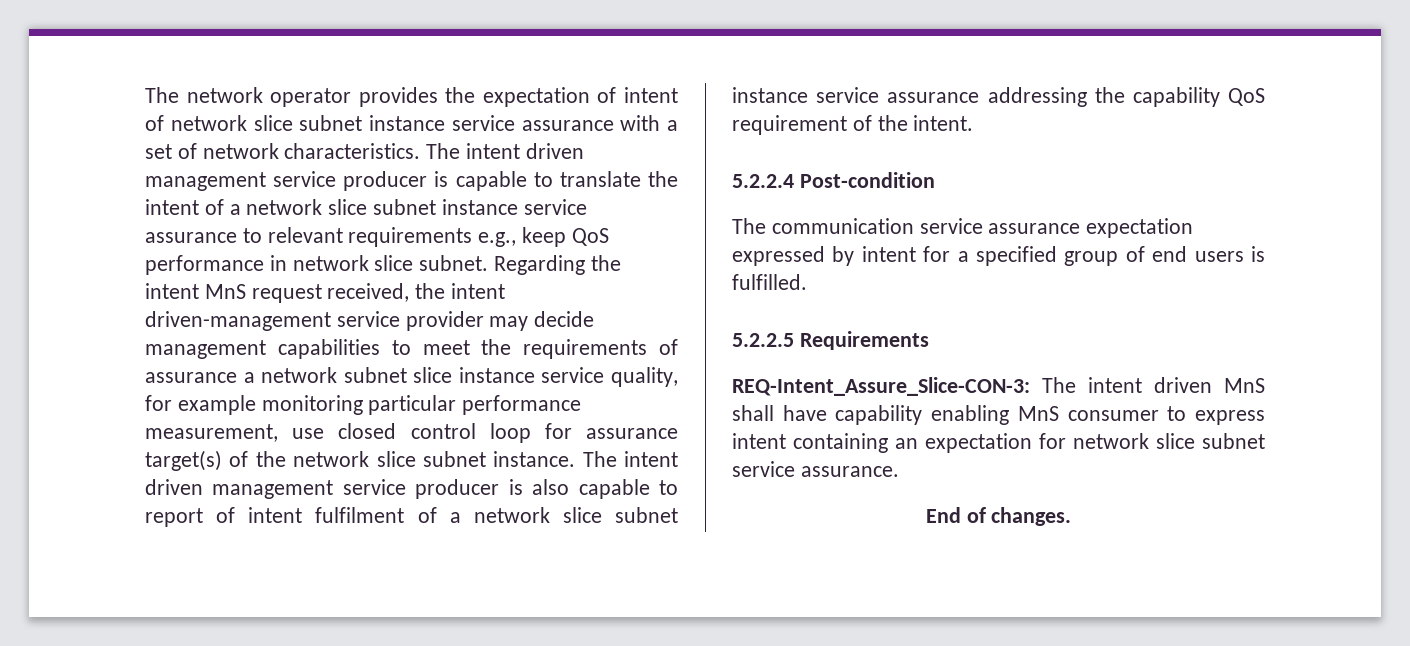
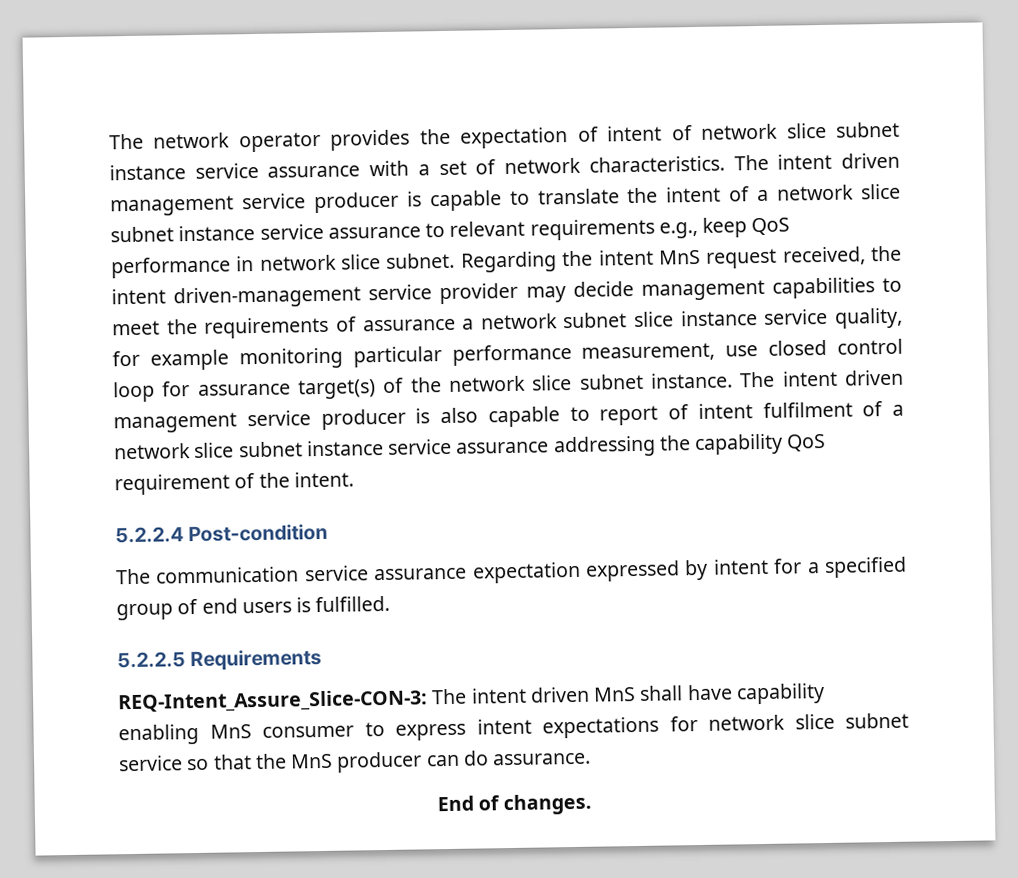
[793,433,1032,453] containing an expectation -> [542,716,659,739] expectations
(795, 469) none -> [187,750,489,773] so that the MnS producer can do

